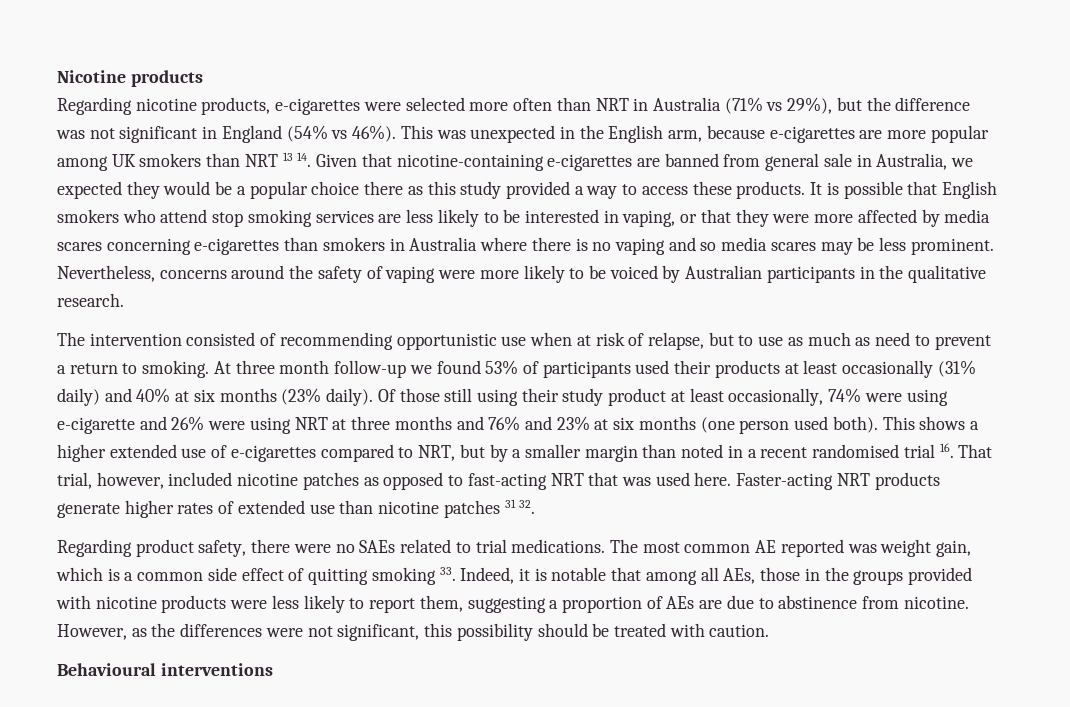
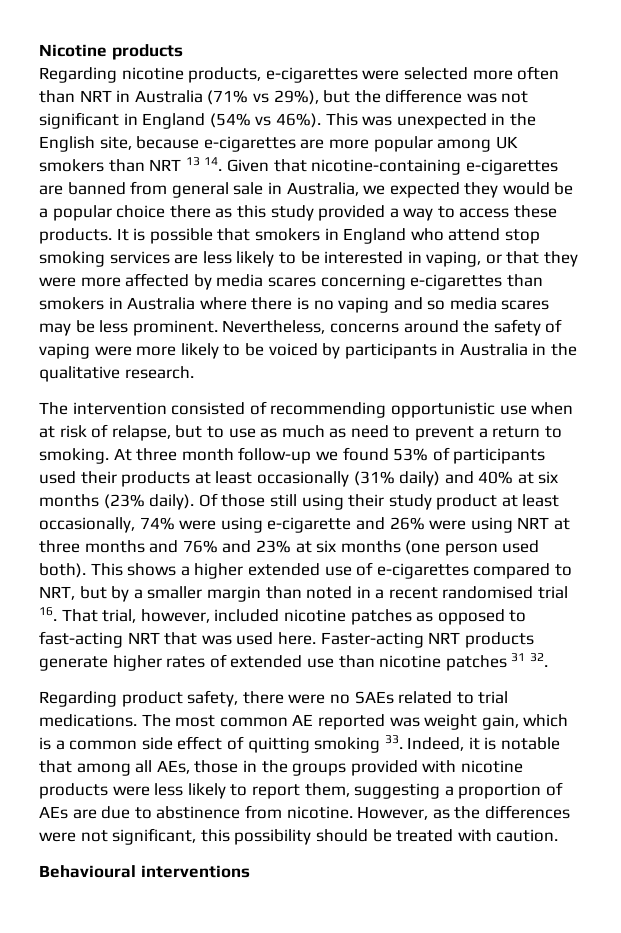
[668,130,703,142] arm, -> [99,136,132,150] site,
[941,181,997,199] [57,209,119,223] English smokers -> [254,228,407,244] smokers in England
[685,265,763,279] Australian -> (341, 351) none
(875, 272) none -> [459,343,547,356] Australia in

